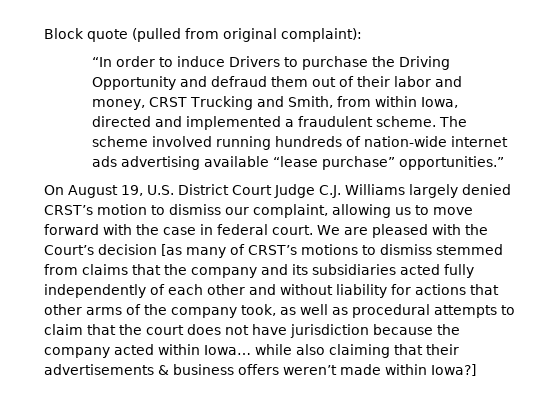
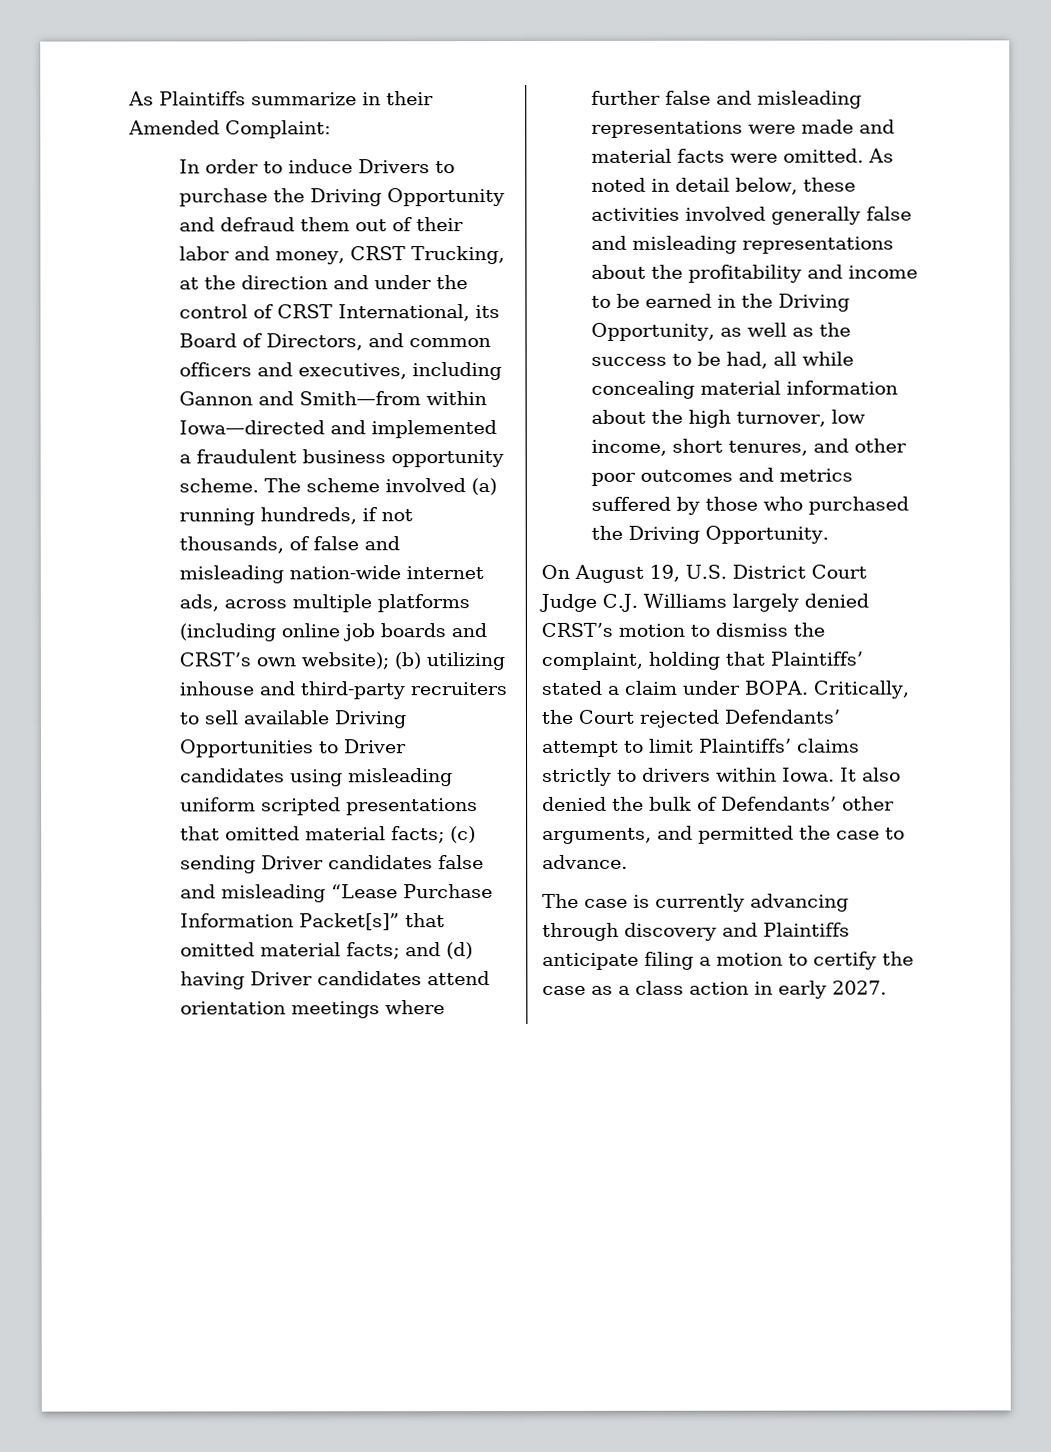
[44,28,362,42] [92,57,113,67] Block quote (pulled from original complaint): // “In -> [128,91,434,106] [128,120,331,139] [179,159,201,174] As Plaintiffs summarize in their Amended Complaint: // In
[190,96,459,110] [92,116,152,127] Trucking and Smith, from within Iowa, directed -> [411,246,506,265] [179,275,469,290] [179,304,501,322] [179,333,492,351] [179,362,503,381] [179,391,488,406] [179,420,326,435] Trucking, at the direction and under the control of CRST International, its Board of Directors, and common officers and executives, including Gannon and Smith—from within Iowa—directed
(374, 121) none -> [302,449,505,468] business opportunity
[216,136,509,150] [92,156,505,170] running hundreds of nation-wide internet ads advertising available “lease purchase” opportunities.” -> [471,478,498,496] [179,507,414,526] [179,536,401,554] [179,565,485,584] [179,594,471,613] [179,623,488,642] [179,652,506,671] [179,681,508,700] [179,710,408,729] [180,739,408,758] [180,768,454,787] [180,797,479,816] [180,826,477,844] [180,855,485,874] [180,884,494,903] [180,913,446,931] [180,942,474,960] [180,971,491,990] [180,1000,446,1019] [591,90,863,109] [591,119,896,138] [591,148,895,163] [591,177,857,195] [591,206,913,225] [591,235,895,254] [591,264,919,283] [591,293,851,312] [591,322,852,341] [591,351,855,369] [591,380,899,399] [591,409,867,428] [591,438,908,456] [591,467,854,486] [591,496,910,515] [591,525,830,544] (a) running hundreds, if not thousands, of false and misleading nation-wide internet ads, across multiple platforms (including online job boards and CRST’s own website); (b) utilizing inhouse and third-party recruiters to sell available Driving Opportunities to Driver candidates using misleading uniform scripted presentations that omitted material facts; (c) sending Driver candidates false and misleading “Lease Purchase Information Packet[s]” that omitted material facts; and (d) having Driver candidates attend orientation meetings where further false and misleading representations were made and material facts were omitted. As noted in detail below, these activities involved generally false and misleading representations about the profitability and income to be earned in the Driving Opportunity, as well as the success to be had, all while concealing material information about the high turnover, low income, short tenures, and other poor outcomes and metrics suffered by those who purchased the Driving Opportunity.
[225,204,473,218] [44,224,488,238] [44,244,503,258] [44,264,474,278] [44,284,499,298] [44,304,515,318] [44,324,460,338] [44,344,459,358] [44,364,476,376] our complaint, allowing us to move forward with the case in federal court. We are pleased with the Court’s decision [as many of CRST’s motions to dismiss stemmed from claims that the company and its subsidiaries acted fully independently of each other and without liability for actions that other arms of the company took, as well as procedural attempts to claim that the court does not have jurisdiction because the company acted within Iowa… while also claiming that their advertisements & business offers weren’t made within Iowa?] -> [793,622,825,637] [541,651,863,670] [541,680,909,699] [541,709,840,728] [542,738,860,757] [542,767,901,786] [542,796,895,811] [542,825,905,844] [542,854,628,869] [542,893,849,912] [542,922,850,941] [542,951,914,970] [542,980,887,999] the complaint, holding that Plaintiffs’ stated a claim under BOPA. Critically, the Court rejected Defendants’ attempt to limit Plaintiffs’ claims strictly to drivers within Iowa. It also denied the bulk of Defendants’ other arguments, and permitted the case to advance. // The case is currently advancing through discovery and Plaintiffs anticipate filing a motion to certify the case as a class action in early 2027.

